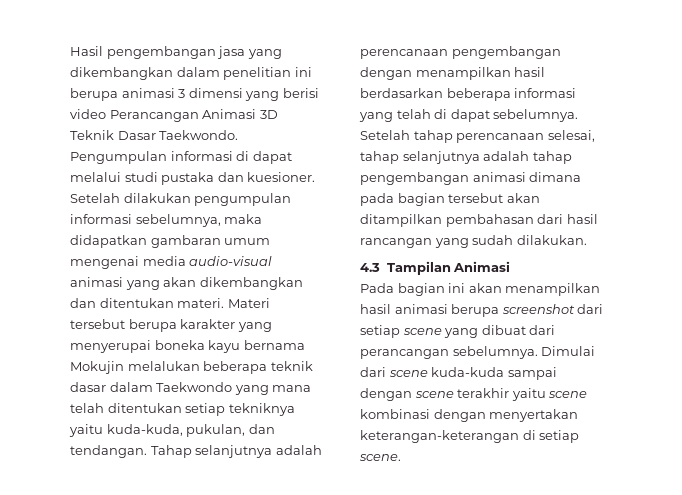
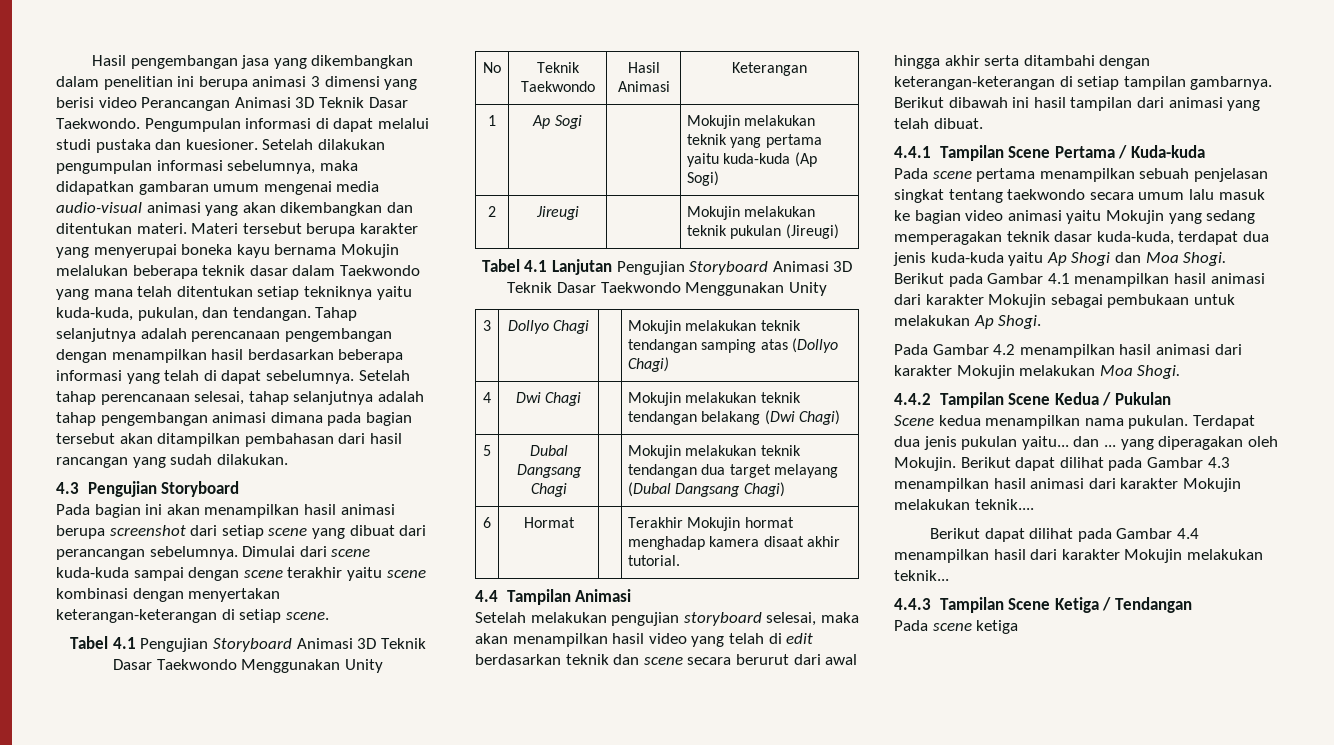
[386,261,511,275] Tampilan Animasi -> [87,481,240,497] Pengujian Storyboard
(401, 457) none -> [70,636,426,652] [113,659,383,673] [483,62,501,73] [536,62,580,73] [520,81,595,92] [627,62,660,73] [617,81,670,92] [732,62,807,76] [488,115,496,126] [532,115,582,129] [687,115,816,129] [687,134,822,148] [687,152,817,167] [687,171,720,186] [488,206,496,217] [535,206,579,220] [687,206,816,220] [687,224,839,239] [481,259,853,275] [507,282,827,296] [483,320,491,331] [507,320,590,334] [628,320,801,334] [628,338,838,353] [628,357,670,372] [483,392,491,403] [515,392,582,406] [628,392,801,406] [628,410,840,425] [483,445,491,456] [529,445,568,456] [516,464,582,478] [530,483,567,497] [628,445,801,459] [628,464,838,478] [628,482,785,497] [483,517,491,528] [523,517,575,528] [628,517,794,531] [628,536,840,550] [628,555,681,566] [475,589,632,605] [475,612,859,626] [475,633,814,647] [475,654,858,665] [894,55,1151,69] [894,76,1273,90] [894,97,1261,111] [894,118,983,129] [894,145,1205,161] [894,168,1268,182] [894,189,1265,203] [894,210,1256,224] [894,231,1269,245] [893,252,1227,266] [894,273,1265,287] [894,294,1235,308] [894,315,1042,329] [894,344,1242,358] [894,365,1181,379] [894,392,1171,408] [894,415,1255,429] [894,436,1278,450] [894,457,1230,471] [894,478,1241,492] [894,499,1034,510] [930,528,1200,542] [894,549,1263,563] [894,570,949,581] [894,597,1192,613] [894,620,1019,634] // Tabel 4.1 Pengujian Storyboard Animasi 3D Teknik Dasar Taekwondo Menggunakan Unity // No | Teknik Taekwondo | Hasil Animasi | Keterangan // 1 | Ap Sogi | | Mokujin melakukan teknik yang pertama yaitu kuda-kuda (Ap Sogi) // 2 | Jireugi | | Mokujin melakukan teknik pukulan (Jireugi) // Tabel 4.1 Lanjutan Pengujian Storyboard Animasi 3D Teknik Dasar Taekwondo Menggunakan Unity // 3 | Dollyo Chagi | | Mokujin melakukan teknik tendangan samping atas (Dollyo Chagi) // 4 | Dwi Chagi | | Mokujin melakukan teknik tendangan belakang (Dwi Chagi) // 5 | Dubal Dangsang Chagi | | Mokujin melakukan teknik tendangan dua target melayang (Dubal Dangsang Chagi) // 6 | Hormat | | Terakhir Mokujin hormat menghadap kamera disaat akhir tutorial. // 4.4 Tampilan Animasi // Setelah melakukan pengujian storyboard selesai, maka akan menampilkan hasil video yang telah di edit berdasarkan teknik dan scene secara berurut dari awal hingga akhir serta ditambahi dengan keterangan-keterangan di setiap tampilan gambarnya. Berikut dibawah ini hasil tampilan dari animasi yang telah dibuat. // 4.4.1 Tampilan Scene Pertama / Kuda-kuda // Pada scene pertama menampilkan sebuah penjelasan singkat tentang taekwondo secara umum lalu masuk ke bagian video animasi yaitu Mokujin yang sedang memperagakan teknik dasar kuda-kuda, terdapat dua jenis kuda-kuda yaitu Ap Shogi dan Moa Shogi. Berikut pada Gambar 4.1 menampilkan hasil animasi dari karakter Mokujin sebagai pembukaan untuk melakukan Ap Shogi. // Pada Gambar 4.2 menampilkan hasil animasi dari karakter Mokujin melakukan Moa Shogi. // 4.4.2 Tampilan Scene Kedua / Pukulan // Scene kedua menampilkan nama pukulan. Terdapat dua jenis pukulan yaitu... dan ... yang diperagakan oleh Mokujin. Berikut dapat dilihat pada Gambar 4.3 menampilkan hasil animasi dari karakter Mokujin melakukan teknik.... // Berikut dapat dilihat pada Gambar 4.4 menampilkan hasil dari karakter Mokujin melakukan teknik... // 4.4.3 Tampilan Scene Ketiga / Tendangan // Pada scene ketiga

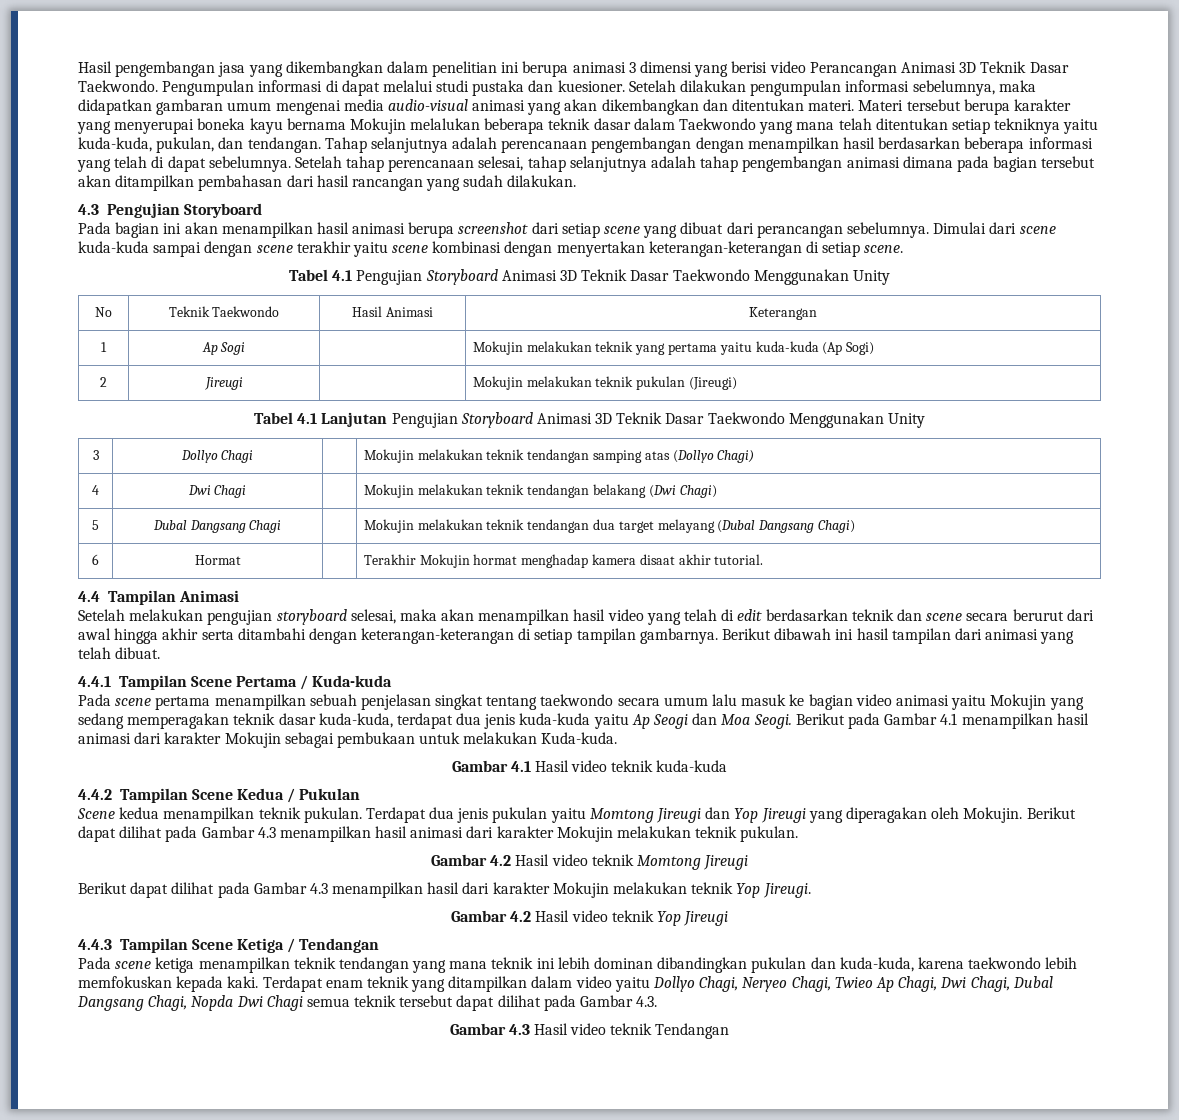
[1071,252,1111,266] Shogi -> [653,714,689,729] Seogi
[1183,252,1227,266] Shogi. -> [753,714,792,729] Seogi.
[973,315,1042,329] [894,344,1242,358] [894,365,1181,379] Ap Shogi. // Pada Gambar 4.2 menampilkan hasil animasi dari karakter Mokujin melakukan Moa Shogi. -> [541,732,618,744] [451,760,728,772] Kuda-kuda. // Gambar 4.1 Hasil video teknik kuda-kuda
[1084,418,1124,426] nama -> [258,807,301,819] teknik
[1021,436,1116,450] yaitu... dan ... -> [550,807,806,823] yaitu Momtong Jireugi dan Yop Jireugi
[974,499,1034,510] [930,528,1200,542] teknik.... // Berikut dapat dilihat pada Gambar 4.4 -> [695,826,799,842] [430,854,749,870] [78,882,328,898] teknik pukulan. // Gambar 4.2 Hasil video teknik Momtong Jireugi // Berikut dapat dilihat pada Gambar 4.3
[894,570,949,581] teknik... -> [691,882,811,898] [450,910,729,926] teknik Yop Jireugi. // Gambar 4.2 Hasil video teknik Yop Jireugi
(1019, 627) none -> [198,957,1078,973] [78,976,1053,992] [77,995,658,1011] [449,1023,730,1039] menampilkan teknik tendangan yang mana teknik ini lebih dominan dibandingkan pukulan dan kuda-kuda, karena taekwondo lebih memfokuskan kepada kaki. Terdapat enam teknik yang ditampilkan dalam video yaitu Dollyo Chagi, Neryeo Chagi, Twieo Ap Chagi, Dwi Chagi, Dubal Dangsang Chagi, Nopda Dwi Chagi semua teknik tersebut dapat dilihat pada Gambar 4.3. // Gambar 4.3 Hasil video teknik Tendangan

